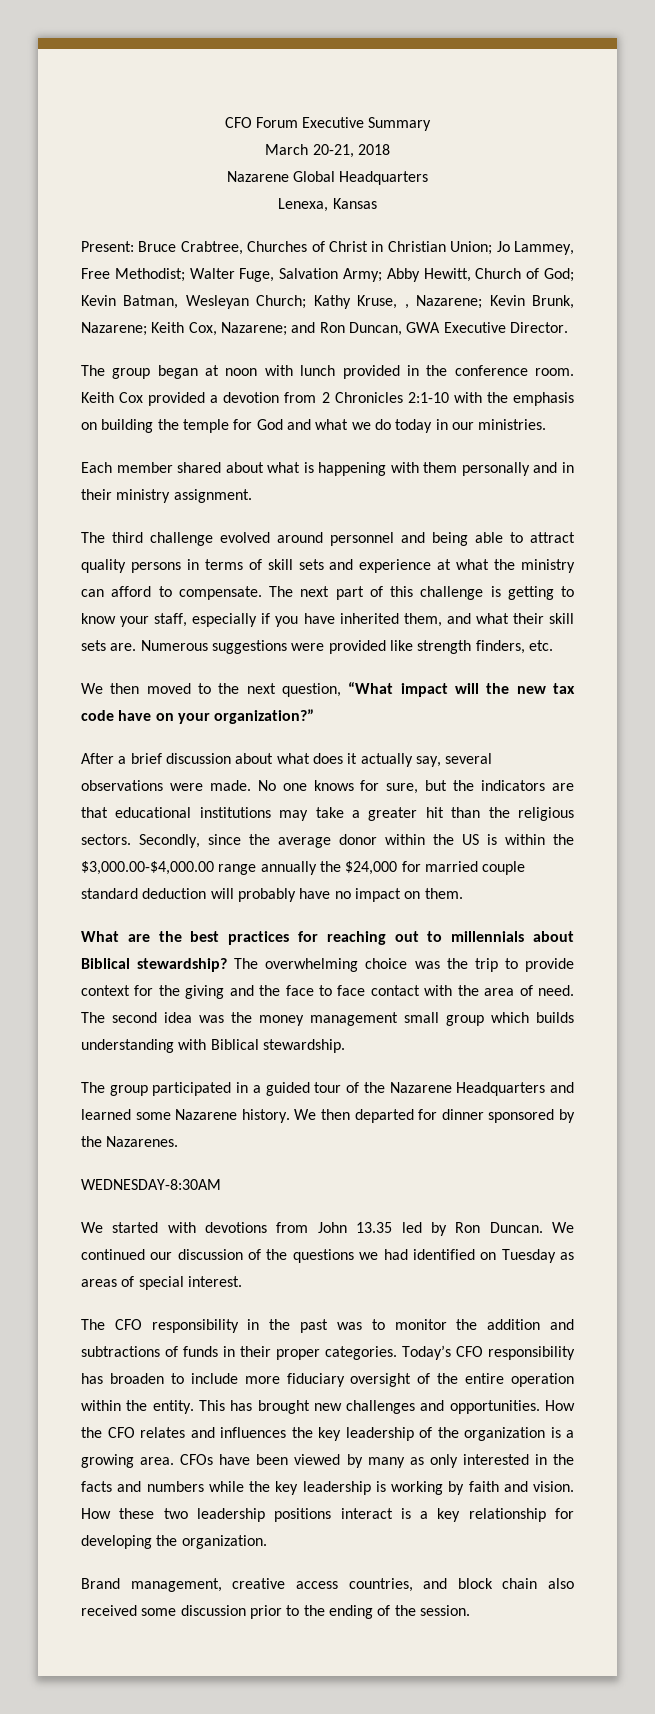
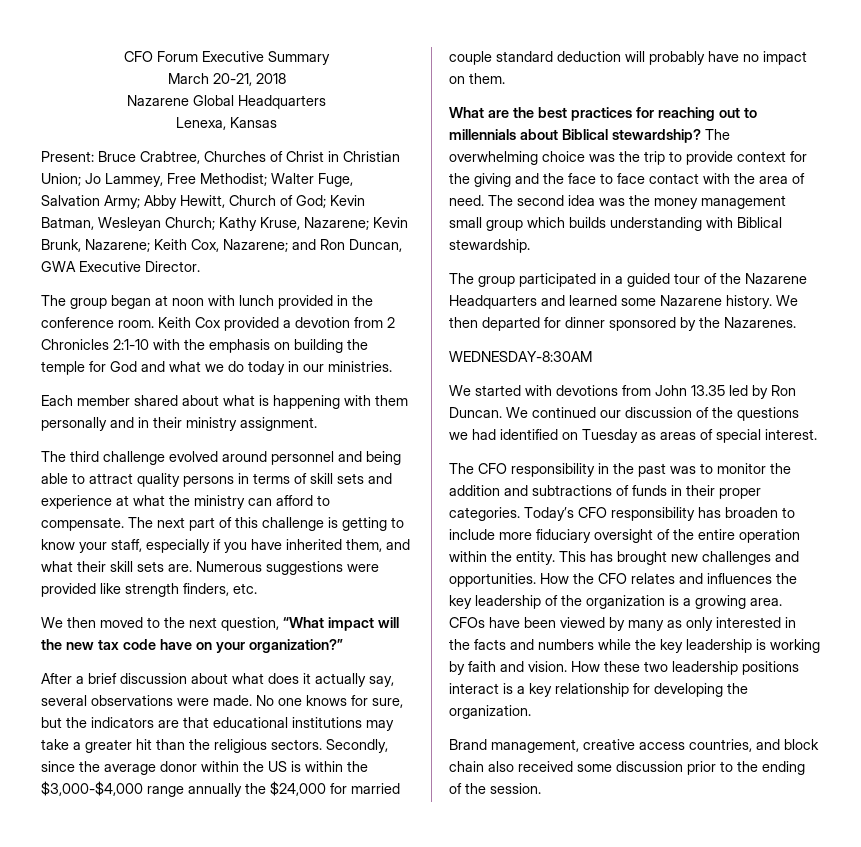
[404,304,409,309] , -> (300, 223) none
[81,861,214,875] $3,000.00-$4,000.00 -> [41,781,143,796] $3,000-$4,000

